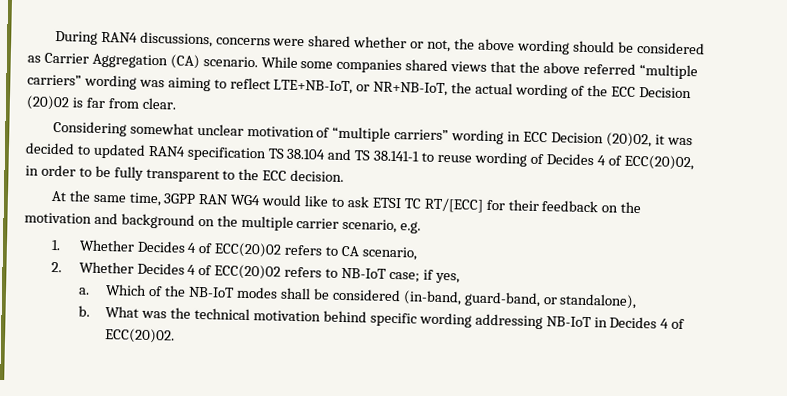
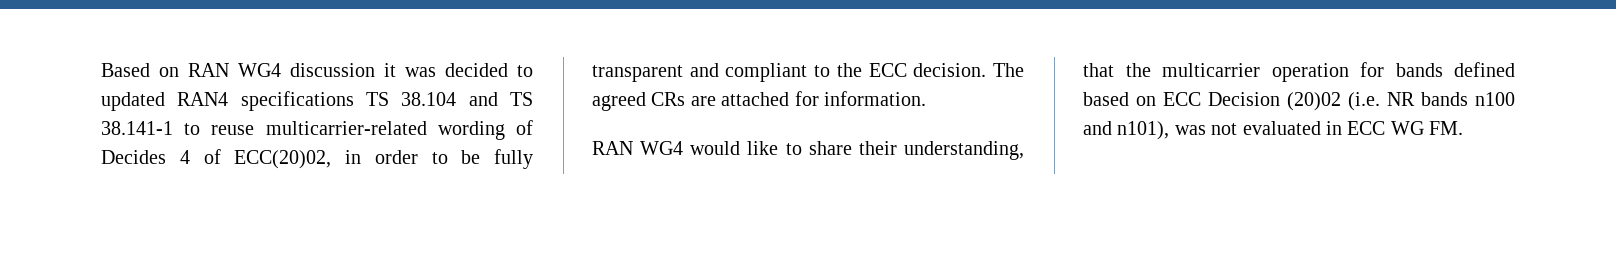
[54,30,705,55] [27,52,698,80] [27,74,692,99] [26,95,177,111] [52,120,652,148] During RAN4 discussions, concerns were shared whether or not, the above wording should be considered as Carrier Aggregation (CA) scenario. While some companies shared views that the above referred “multiple carriers” wording was aiming to reflect LTE+NB-IoT, or NR+NB-IoT, the actual wording of the ECC Decision (20)02 is far from clear. // Considering somewhat unclear motivation of “multiple carriers” wording in ECC Decision (20)02, -> [101,63,375,77] Based on RAN WG4 discussion
[186,146,266,162] specification -> [240,91,354,111] specifications
(473, 158) none -> [265,121,427,135] multicarrier-related
(220, 175) none -> [689,63,808,82] and compliant
[50,190,197,207] // At the same time, 3GPP -> [993,63,1024,77] [592,91,926,111] The agreed CRs are attached for information. //
[346,196,642,214] [24,212,422,234] [50,239,417,261] [50,261,460,284] [77,284,638,310] [77,305,686,330] [104,328,176,344] ask ETSI TC RT/[ECC] for their feedback on the motivation and background on the multiple carrier scenario, e.g. // 1. Whether Decides 4 of ECC(20)02 refers to CA scenario, // 2. Whether Decides 4 of ECC(20)02 refers to NB-IoT case; if yes, // a. Which of the NB-IoT modes shall be considered (in-band, guard-band, or standalone), // b. What was the technical motivation behind specific wording addressing NB-IoT in Decides 4 of ECC(20)02. -> [808,141,1024,160] [1083,62,1515,82] [1083,92,1515,111] [1083,121,1464,140] share their understanding, that the multicarrier operation for bands defined based on ECC Decision (20)02 (i.e. NR bands n100 and n101), was not evaluated in ECC WG FM.

